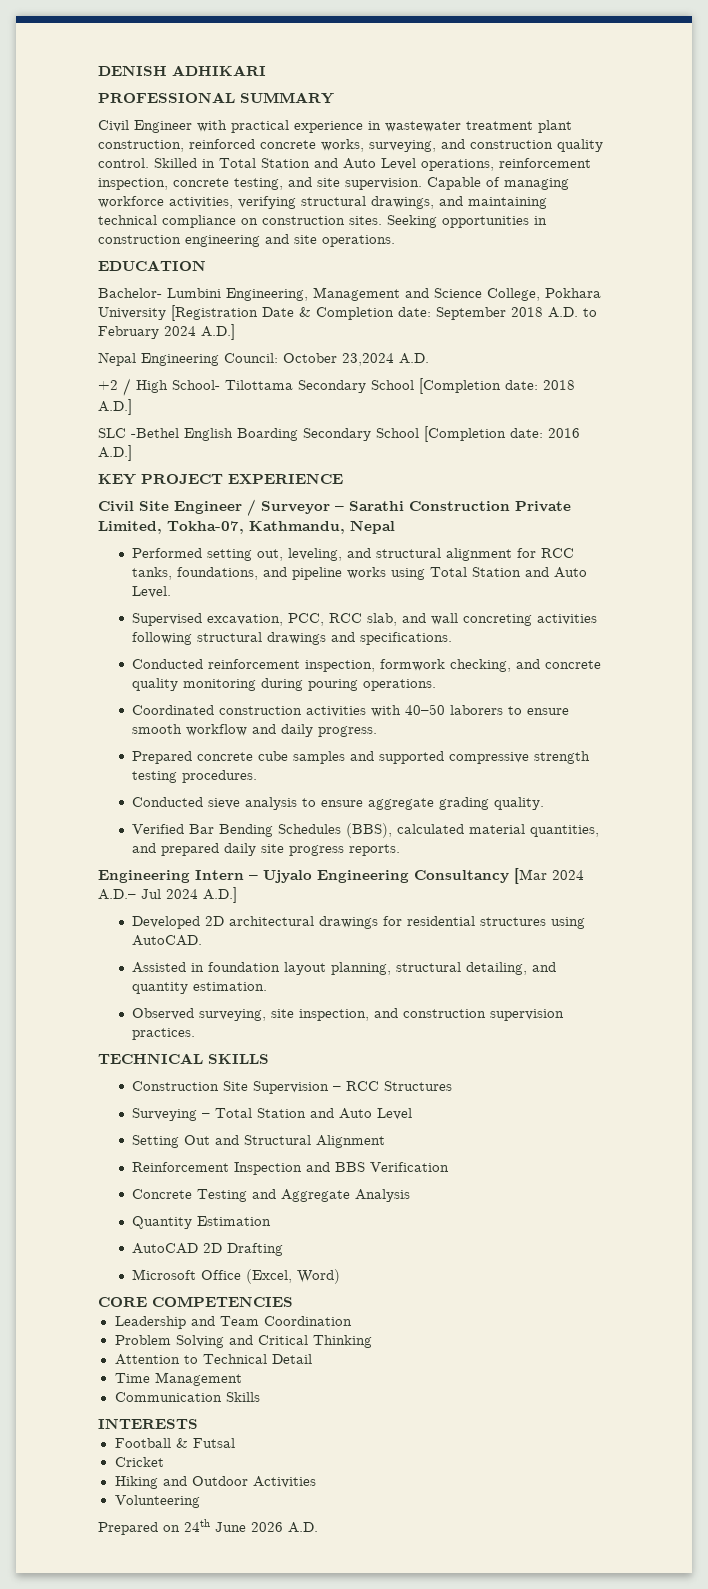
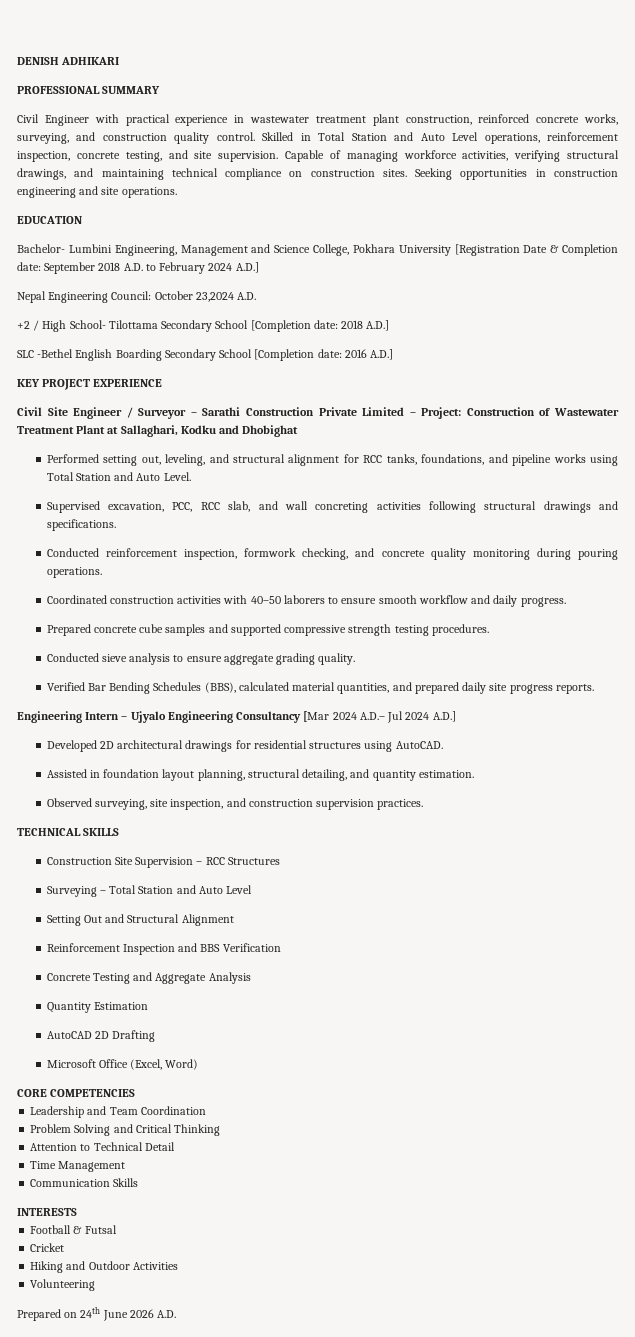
[98,520,395,534] Limited, Tokha-07, Kathmandu, Nepal -> [362,407,619,419] [17,425,299,437] Limited – Project: Construction of Wastewater Treatment Plant at Sallaghari, Kodku and Dhobighat

